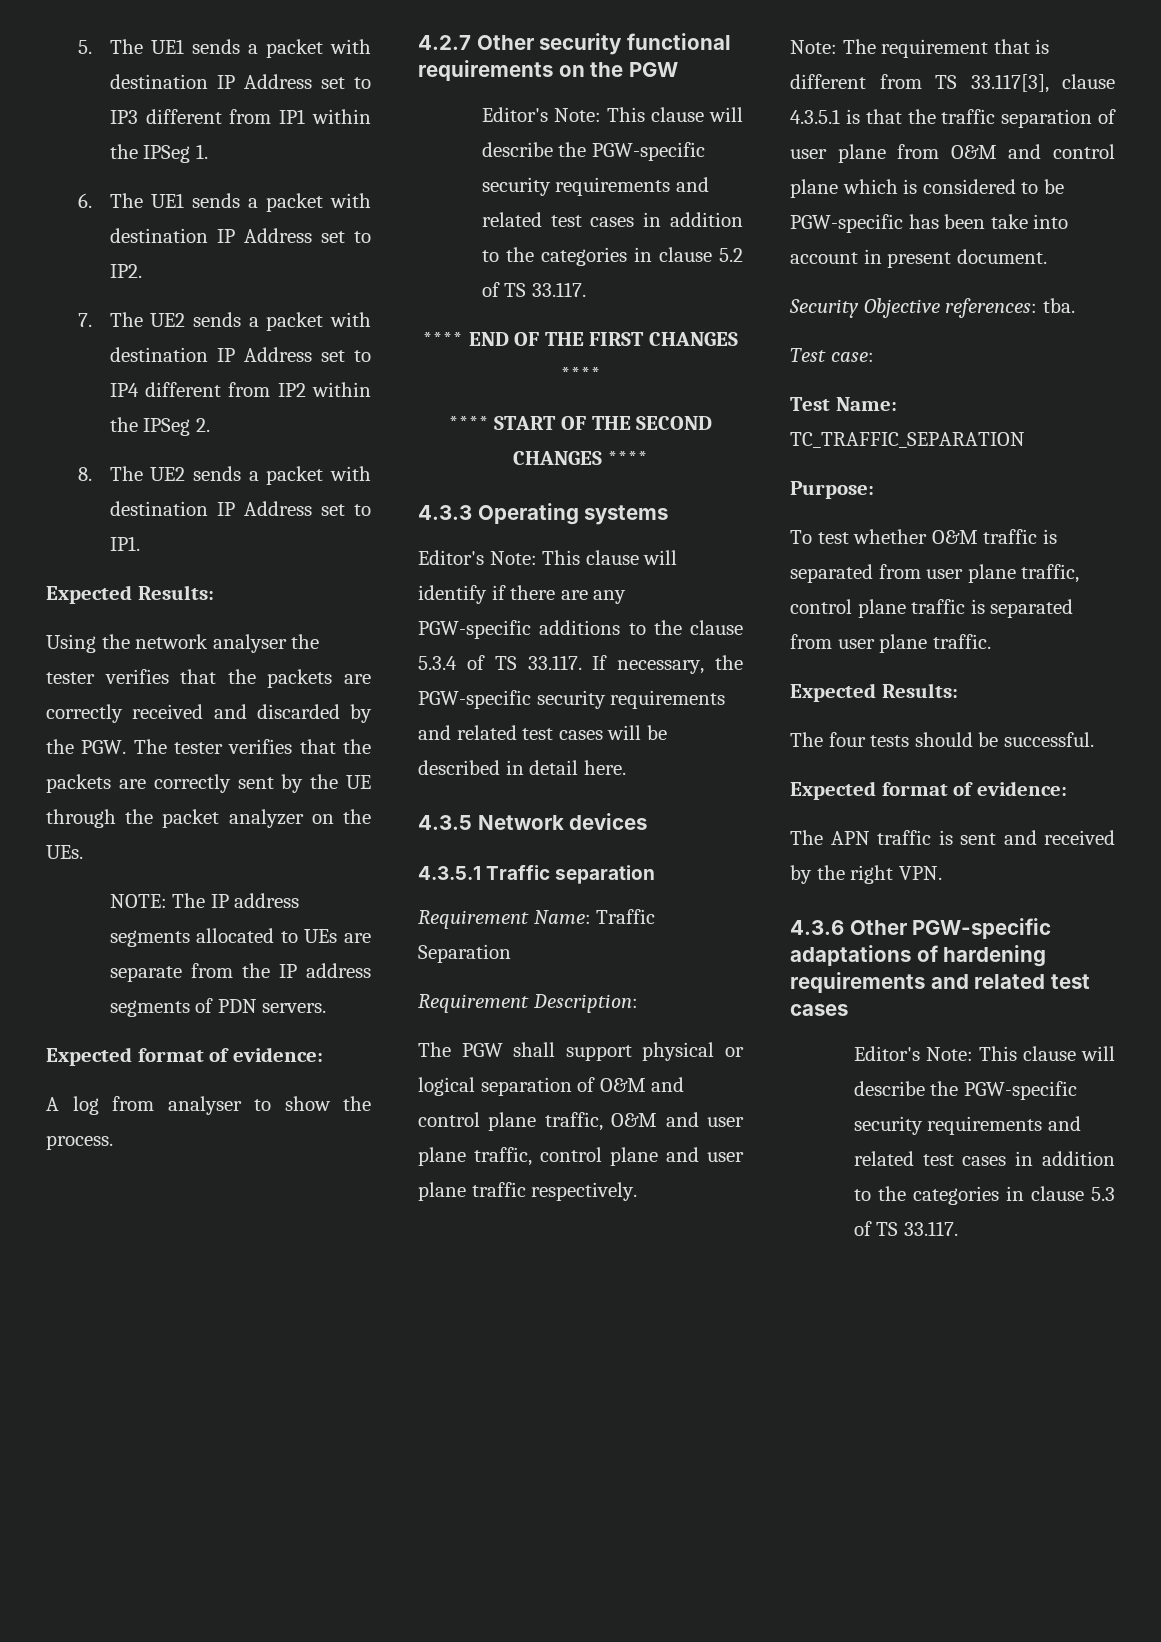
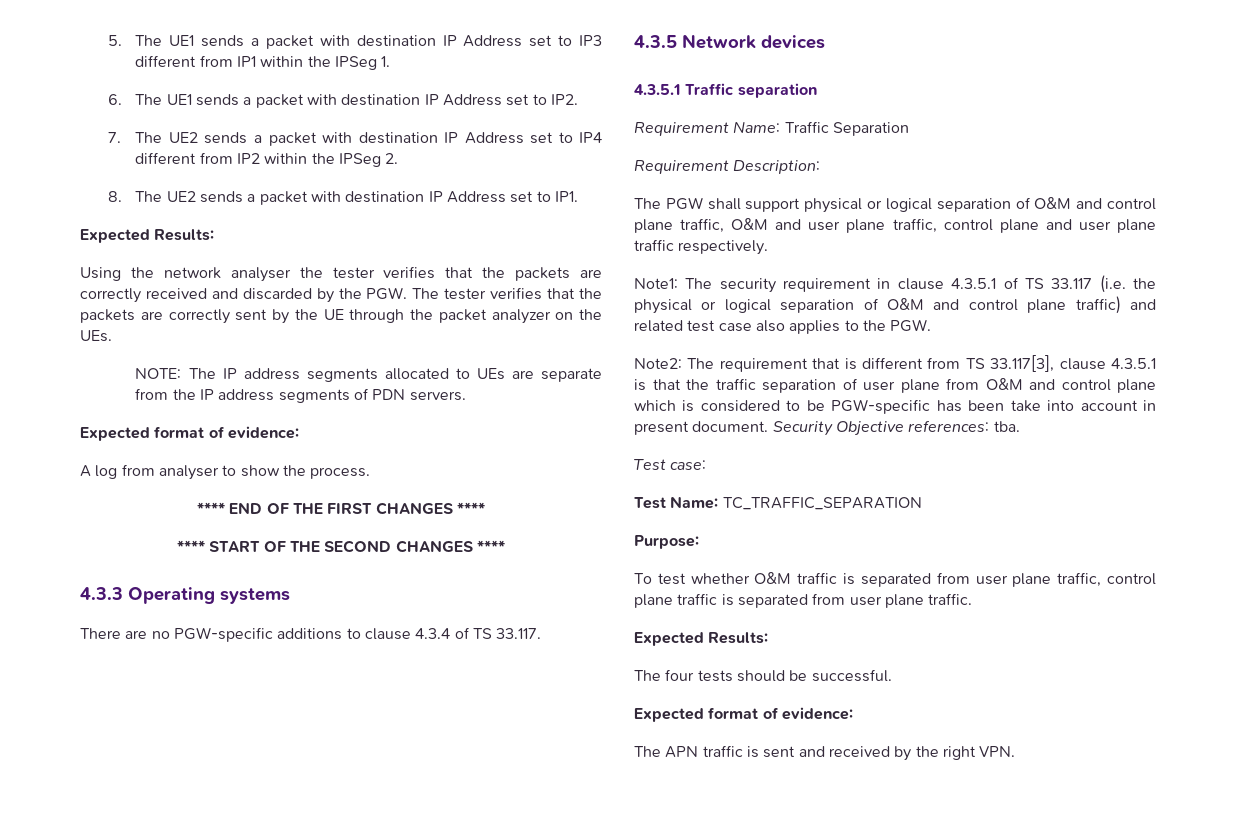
[418,33,731,55] [418,60,678,81] [481,107,743,122] [481,142,705,161] [481,177,709,196] [481,212,743,227] [481,247,743,266] [481,282,586,297] // 4.2.7 Other security functional requirements on the PGW // Editor's Note: This clause will describe the PGW-specific security requirements and related test cases in addition to the categories in clause 5.2 of TS 33.117. -> (371, 473) none
[418,550,678,565] [418,585,627,604] [418,620,743,639] [418,655,743,674] [418,690,726,709] [418,725,667,740] [418,760,626,775] Editor's Note: This clause will identify if there are any PGW-specific additions to the clause 5.3.4 of TS 33.117. If necessary, the PGW-specific security requirements and related test cases will be described in detail here. -> [80,627,542,642] There are no PGW-specific additions to clause 4.3.4 of TS 33.117.
[790,40,837,54] Note: -> [634,275,1156,293] [634,296,1156,314] [634,319,932,334] [634,358,682,369] Note1: The security requirement in clause 4.3.5.1 of TS 33.117 (i.e. the physical or logical separation of O&M and control plane traffic) and related test case also applies to the PGW. // Note2:
(1047, 256) // -> (769, 426) none
[790,918,1052,939] [790,945,1047,967] [790,972,1090,993] [790,1004,848,1016] [853,1046,1115,1061] [853,1081,1077,1100] [853,1116,1081,1135] [853,1151,1115,1166] [853,1186,1115,1205] [853,1221,958,1236] // 4.3.6 Other PGW-specific adaptations of hardening requirements and related test cases // Editor's Note: This clause will describe the PGW-specific security requirements and related test cases in addition to the categories in clause 5.3 of TS 33.117. -> (1016, 751) none

